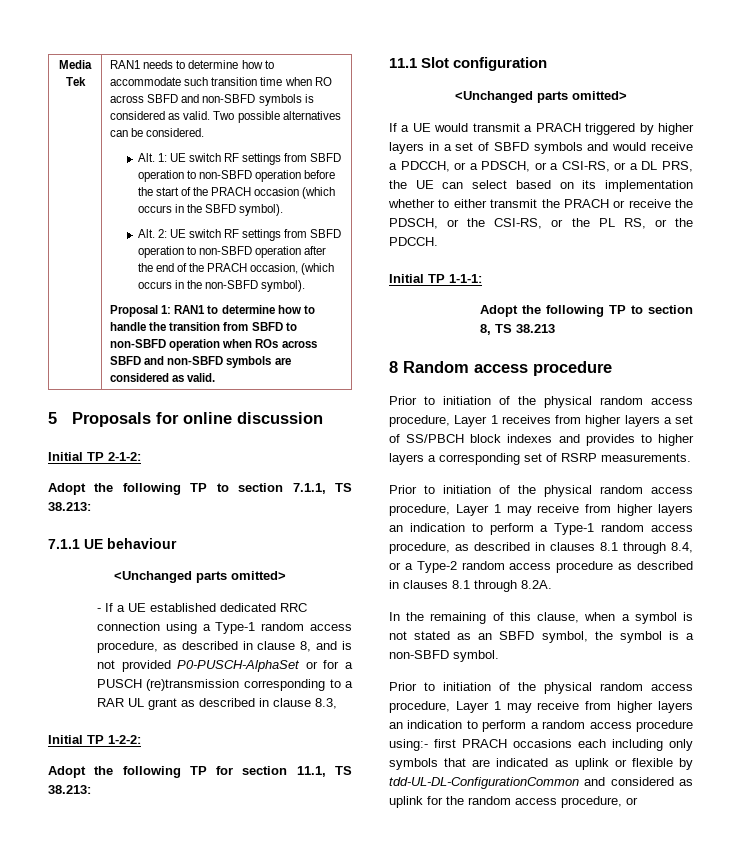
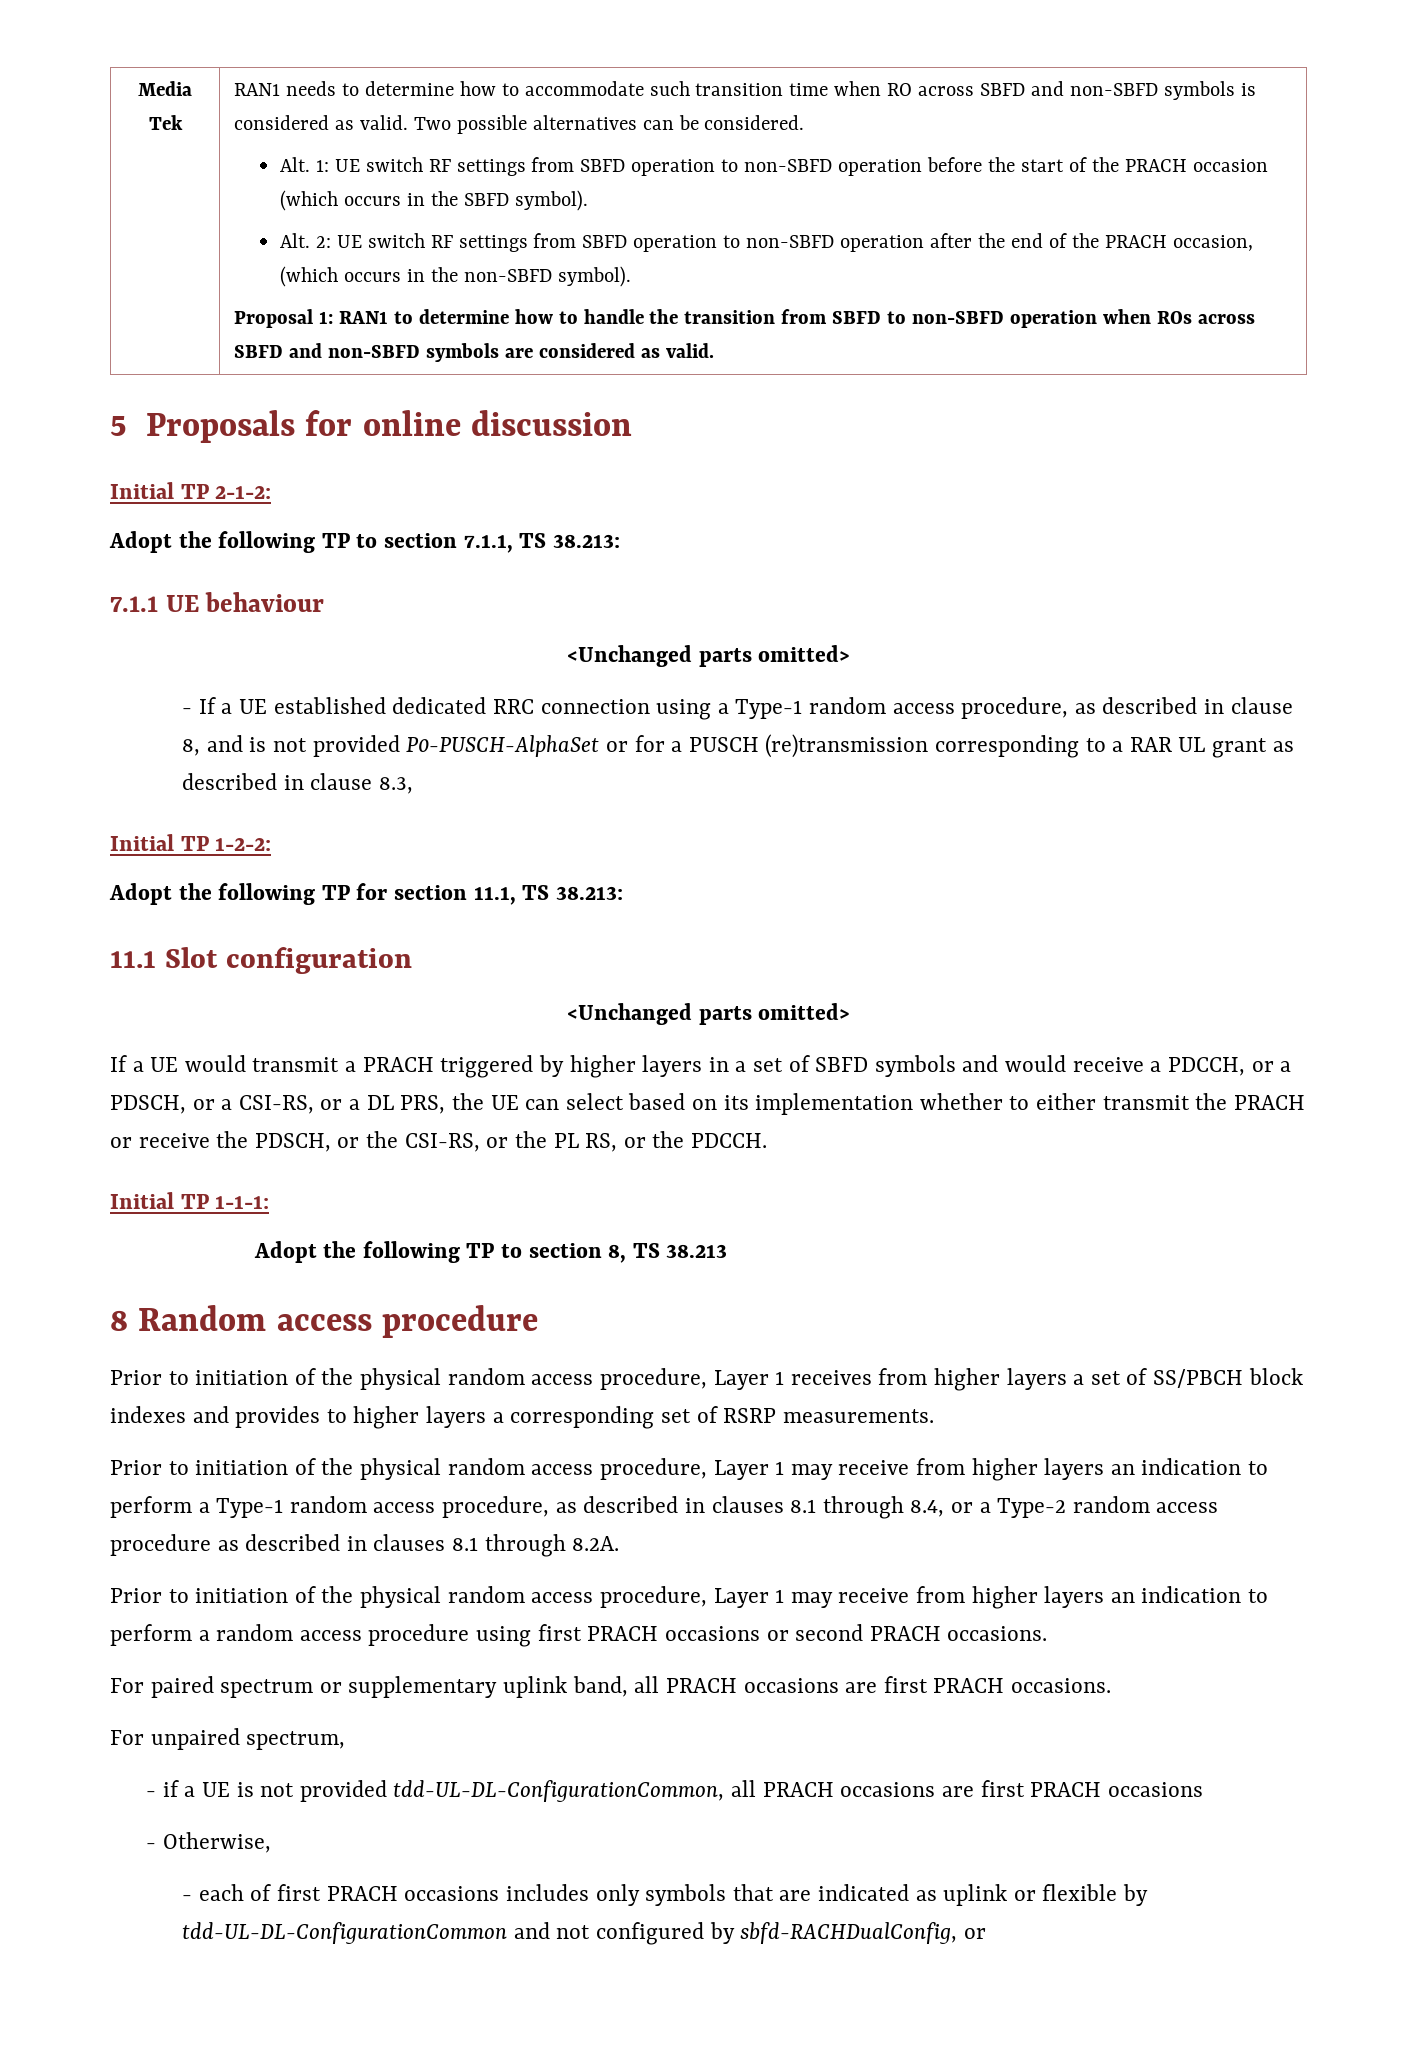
[389,612,693,624] [389,631,694,643] [389,650,499,662] // In the remaining of this clause, when a symbol is not stated as an SBFD symbol, the symbol is a non-SBFD symbol. -> (620, 1543) none
[389,739,663,751] using:- first PRACH occasions each including -> [476,1624,1048,1647] [110,1676,1111,1698] [110,1728,346,1750] [146,1780,1203,1802] [146,1832,271,1853] [182,1884,589,1901] using first PRACH occasions or second PRACH occasions. // For paired spectrum or supplementary uplink band, all PRACH occasions are first PRACH occasions. // For unpaired spectrum, // - if a UE is not provided tdd-UL-DL-ConfigurationCommon, all PRACH occasions are first PRACH occasions // - Otherwise, // - each of first PRACH occasions includes
[610,777,693,786] [389,796,622,808] considered as uplink for the random access procedure, -> [556,1922,958,1945] not configured by sbfd-RACHDualConfig,

